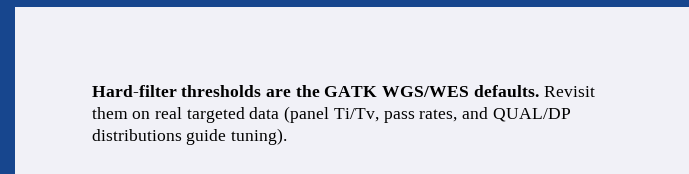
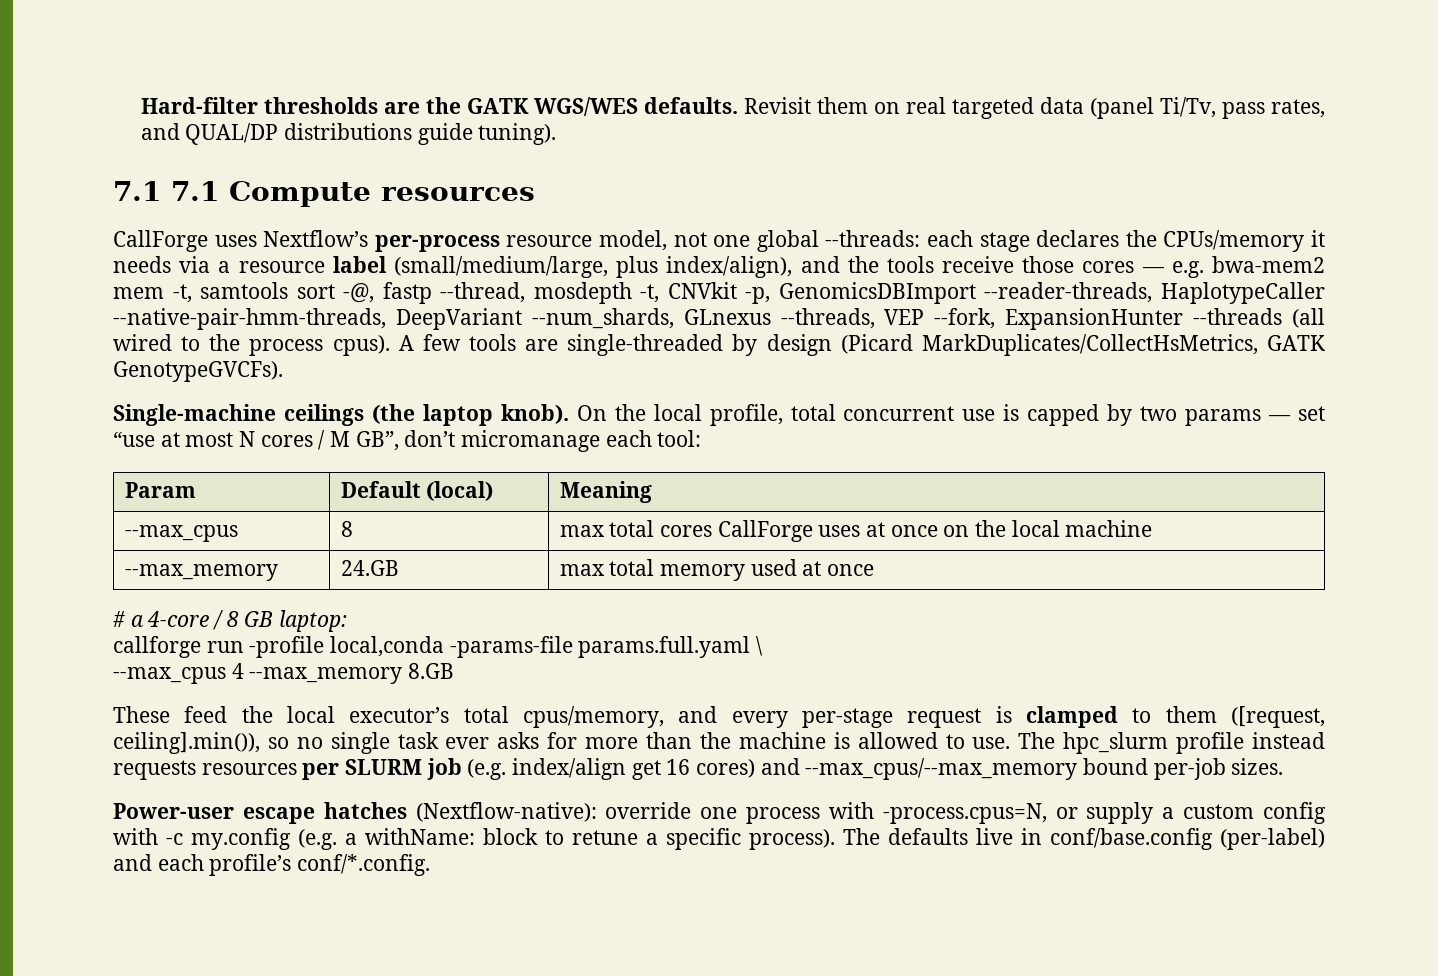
(288, 136) none -> [113,181,535,207] [113,230,1325,252] [113,256,1325,278] [113,282,1325,304] [113,308,1326,330] [113,334,1325,356] [113,361,283,382] [113,404,1325,426] [113,430,702,452] [124,482,196,498] [340,481,494,501] [559,481,652,503] [124,525,238,542] [340,521,353,537] [559,520,1153,542] [124,564,278,581] [340,560,399,576] [559,559,874,581] [113,610,348,632] [113,636,764,658] [113,663,455,684] [113,706,1325,728] [113,732,1326,754] [113,758,1284,780] [113,802,1326,824] [113,828,1325,850] [113,854,431,876] // 7.1 7.1 Compute resources // CallForge uses Nextflow’s per-process resource model, not one global --threads: each stage declares the CPUs/memory it needs via a resource label (small/medium/large, plus index/align), and the tools receive those cores — e.g. bwa-mem2 mem -t, samtools sort -@, fastp --thread, mosdepth -t, CNVkit -p, GenomicsDBImport --reader-threads, HaplotypeCaller --native-pair-hmm-threads, DeepVariant --num_shards, GLnexus --threads, VEP --fork, ExpansionHunter --threads (all wired to the process cpus). A few tools are single-threaded by design (Picard MarkDuplicates/CollectHsMetrics, GATK GenotypeGVCFs). // Single-machine ceilings (the laptop knob). On the local profile, total concurrent use is capped by two params — set “use at most N cores / M GB”, don’t micromanage each tool: // Param | Default (local) | Meaning // --max_cpus | 8 | max total cores CallForge uses at once on the local machine // --max_memory | 24.GB | max total memory used at once // # a 4-core / 8 GB laptop: // callforge run -profile local,conda -params-file params.full.yaml \ // --max_cpus 4 --max_memory 8.GB // These feed the local executor’s total cpus/memory, and every per-stage request is clamped to them ([request, ceiling].min()), so no single task ever asks for more than the machine is allowed to use. The hpc_slurm profile instead requests resources per SLURM job (e.g. index/align get 16 cores) and --max_cpus/--max_memory bound per-job sizes. // Power-user escape hatches (Nextflow-native): override one process with -process.cpus=N, or supply a custom config with -c my.config (e.g. a withName: block to retune a specific process). The defaults live in conf/base.config (per-label) and each profile’s conf/*.config.

